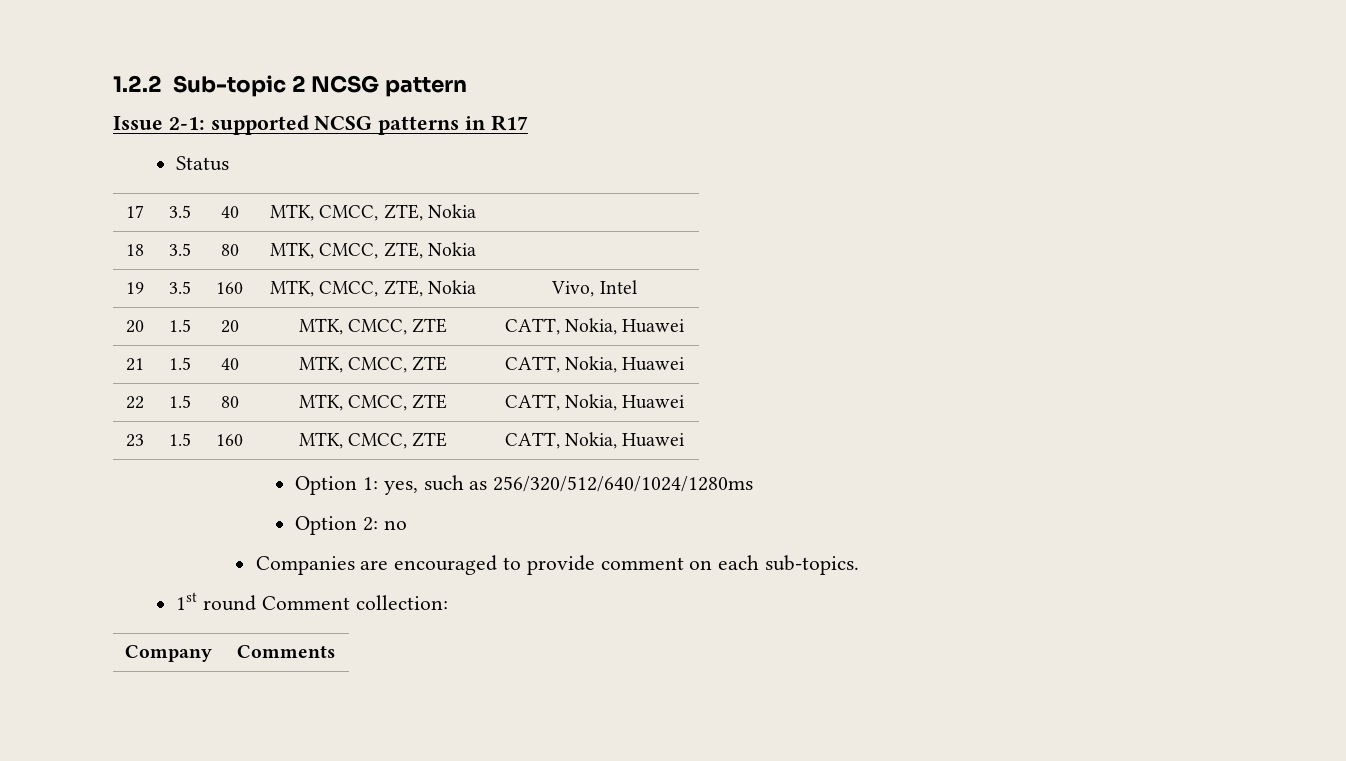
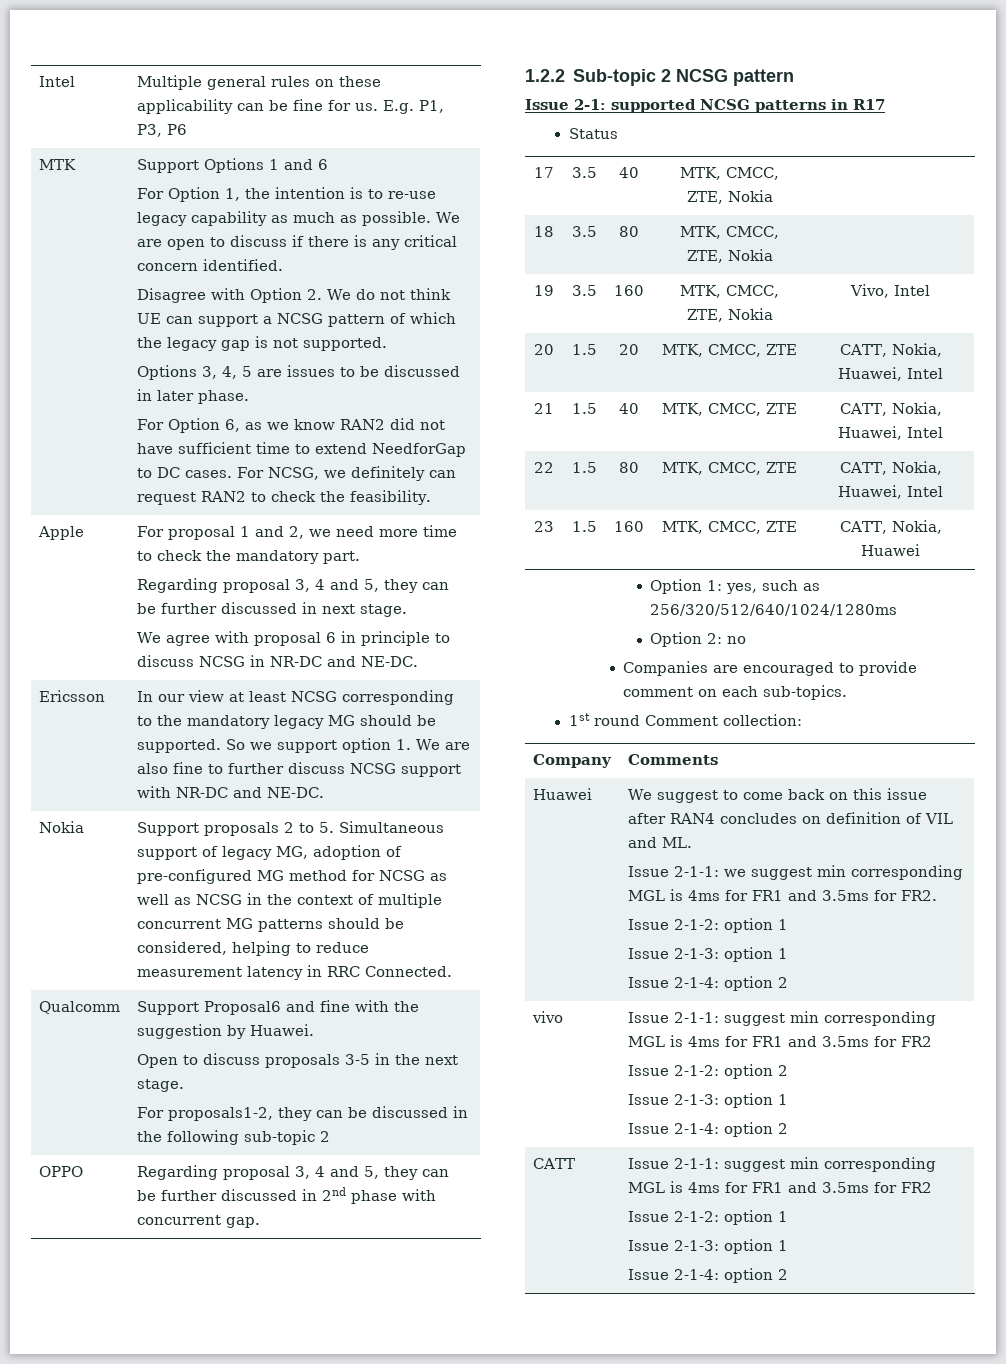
(113, 83) none -> [39,76,76,87] [137,75,382,90] [137,99,445,114] [137,124,188,137] [39,159,77,170] [137,158,329,173] [137,187,437,202] [137,211,461,226] [137,235,458,250] [137,259,284,271] [137,288,452,303] [137,312,457,327] [137,336,388,351] [137,365,461,380] [137,389,250,404] [137,418,446,433] [137,442,467,457] [137,466,457,481] [137,490,432,505] [38,526,85,540] [137,525,458,540] [137,550,361,564] [137,578,450,593] [137,602,408,617] [137,631,451,646] [137,655,419,667] [39,690,106,702] [137,690,455,705] [137,715,437,729] [137,738,471,753] [137,762,462,777] [137,786,325,798] [39,821,85,833] [137,821,445,836] [137,845,403,860] [137,869,448,884] [137,893,443,908] [137,918,405,932] [137,941,370,956] [137,965,453,980] [39,1001,121,1014] [137,1000,420,1015] [137,1024,315,1039] [137,1053,459,1068] [137,1079,185,1092] [137,1106,469,1121] [137,1130,331,1145] [39,1166,84,1177] [137,1165,450,1180] [137,1187,437,1204] [137,1215,261,1228] Intel | Multiple general rules on these applicability can be fine for us. E.g. P1, P3, P6 // MTK | Support Options 1 and 6 // For Option 1, the intention is to re-use legacy capability as much as possible. We are open to discuss if there is any critical concern identified. // Disagree with Option 2. We do not think UE can support a NCSG pattern of which the legacy gap is not supported. // Options 3, 4, 5 are issues to be discussed in later phase. // For Option 6, as we know RAN2 did not have sufficient time to extend NeedforGap to DC cases. For NCSG, we definitely can request RAN2 to check the feasibility. // Apple | For proposal 1 and 2, we need more time to check the mandatory part. // Regarding proposal 3, 4 and 5, they can be further discussed in next stage. // We agree with proposal 6 in principle to discuss NCSG in NR-DC and NE-DC. // Ericsson | In our view at least NCSG corresponding to the mandatory legacy MG should be supported. So we support option 1. We are also fine to further discuss NCSG support with NR-DC and NE-DC. // Nokia | Support proposals 2 to 5. Simultaneous support of legacy MG, adoption of pre-configured MG method for NCSG as well as NCSG in the context of multiple concurrent MG patterns should be considered, helping to reduce measurement latency in RRC Connected. // Qualcomm | Support Proposal6 and fine with the suggestion by Huawei. // Open to discuss proposals 3-5 in the next stage. // For proposals1-2, they can be discussed in the following sub-topic 2 // OPPO | Regarding proposal 3, 4 and 5, they can be further discussed in 2nd phase with concurrent gap. //
[622,319,686,333] Huawei -> [838,367,943,381] Huawei, Intel
[622,357,686,371] Huawei -> [838,426,943,440] Huawei, Intel
[622,395,686,409] Huawei -> [838,485,943,499] Huawei, Intel
(336, 651) none -> [533,788,593,800] [628,788,928,803] [628,812,954,824] [628,837,693,848] [628,865,964,880] [628,889,938,901] [628,918,789,933] [628,947,789,962] [628,976,789,991] [532,1011,564,1023] [628,1011,937,1026] [628,1035,933,1047] [628,1064,789,1079] [628,1093,789,1108] [628,1122,789,1137] [533,1158,576,1169] [628,1157,937,1172] [628,1181,933,1193] [628,1210,789,1225] [628,1239,789,1254] [628,1268,789,1283] // Huawei | We suggest to come back on this issue after RAN4 concludes on definition of VIL and ML. // Issue 2-1-1: we suggest min corresponding MGL is 4ms for FR1 and 3.5ms for FR2. // Issue 2-1-2: option 1 // Issue 2-1-3: option 1 // Issue 2-1-4: option 2 // vivo | Issue 2-1-1: suggest min corresponding MGL is 4ms for FR1 and 3.5ms for FR2 // Issue 2-1-2: option 2 // Issue 2-1-3: option 1 // Issue 2-1-4: option 2 // CATT | Issue 2-1-1: suggest min corresponding MGL is 4ms for FR1 and 3.5ms for FR2 // Issue 2-1-2: option 1 // Issue 2-1-3: option 1 // Issue 2-1-4: option 2

